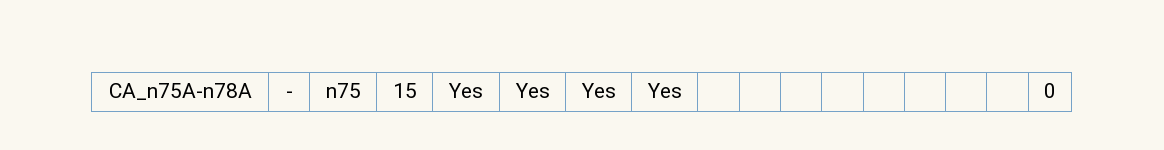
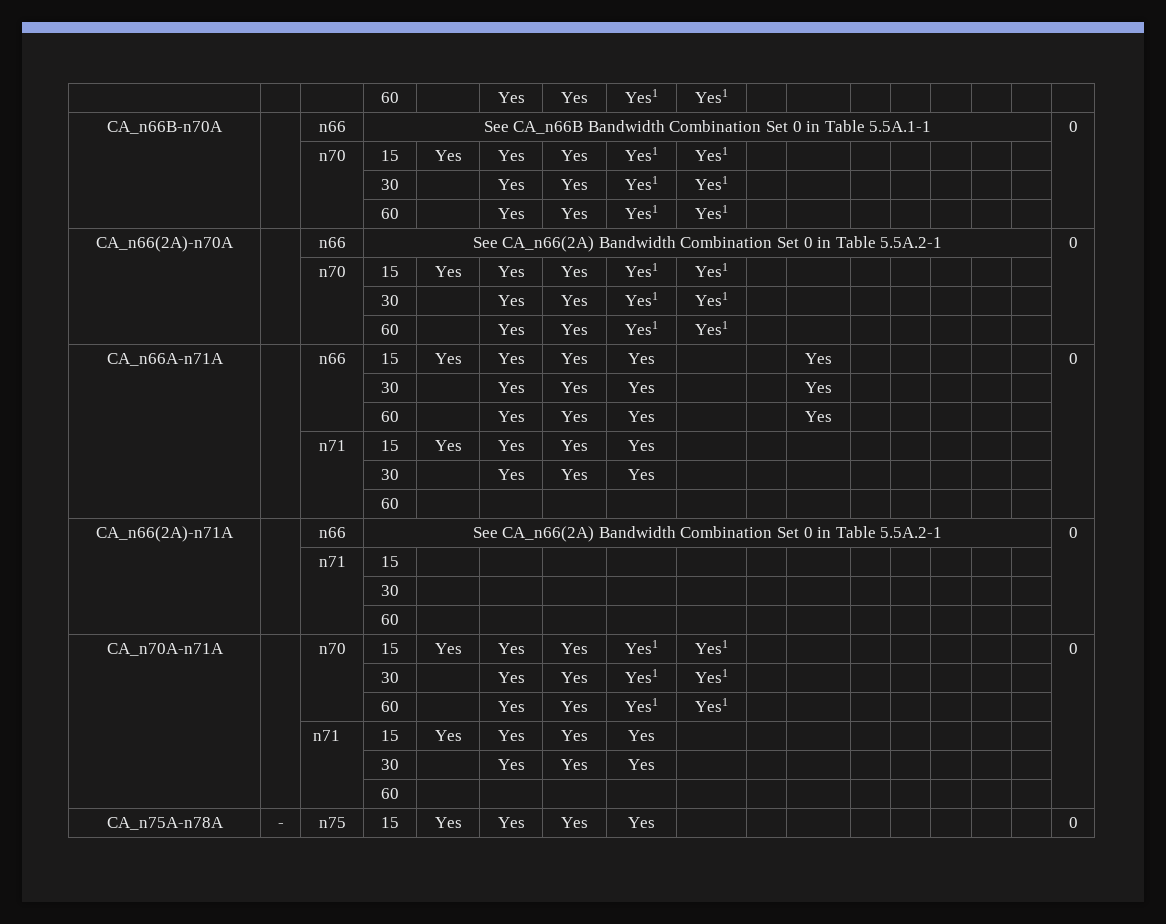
(108, 91) none -> [381,92,399,103] [497,92,525,103] [561,92,588,103] [625,89,658,103] [695,89,728,103] [107,121,223,134] [318,121,346,132] [483,120,932,134] [1068,121,1078,132] [318,150,346,161] [381,150,399,161] [434,150,462,161] [497,150,525,161] [561,150,588,161] [625,147,658,161] [695,147,728,161] [381,179,399,190] [497,179,525,190] [561,179,588,190] [625,176,658,190] [695,176,728,190] [381,208,399,219] [497,208,525,219] [561,208,588,219] [625,205,658,219] [695,205,728,219] [96,236,234,252] [318,237,346,248] [472,236,943,252] [1068,237,1078,248] [318,266,346,277] [381,266,399,277] [434,266,462,277] [497,266,525,277] [561,266,588,277] [625,263,658,277] [695,263,728,277] [381,295,399,306] [497,295,525,306] [561,295,588,306] [625,292,658,306] [695,292,728,306] [381,324,399,335] [497,324,525,335] [561,324,588,335] [625,321,658,335] [695,321,728,335] [106,353,224,366] [318,353,346,364] [381,353,399,364] [434,353,462,364] [497,353,525,364] [561,353,588,364] [628,353,655,364] [805,353,832,364] [1068,353,1078,364] [381,382,399,393] [497,382,525,393] [561,382,588,393] [628,382,655,393] [805,382,832,393] [381,411,399,422] [497,411,525,422] [561,411,588,422] [628,411,655,422] [805,411,832,422] [318,440,346,451] [381,440,399,451] [434,440,462,451] [497,440,525,451] [561,440,588,451] [628,440,655,451] [381,469,399,480] [497,469,525,480] [561,469,588,480] [628,469,655,480] [381,498,399,509] [96,526,234,542] [318,527,346,538] [472,526,943,542] [1068,527,1078,538] [318,556,346,567] [381,556,399,567] [381,585,399,596] [381,614,399,625] [106,643,224,656] [318,643,346,654] [381,643,399,654] [434,643,462,654] [497,643,525,654] [561,643,588,654] [625,640,658,654] [695,640,728,654] [1068,643,1078,654] [381,672,399,683] [497,672,525,683] [561,672,588,683] [625,669,658,683] [695,669,728,683] [381,701,399,712] [497,701,525,712] [561,701,588,712] [625,698,658,712] [695,698,728,712] [312,730,340,741] [381,730,399,741] [434,730,462,741] [497,730,525,741] [561,730,588,741] [628,730,655,741] [381,759,399,770] [497,759,525,770] [561,759,588,770] [628,759,655,770] [381,788,399,799] | | | 60 | | Yes | Yes | Yes1 | Yes1 | | | | | | | | // CA_n66B-n70A | | n66 | See CA_n66B Bandwidth Combination Set 0 in Table 5.5A.1-1 | 0 // | | n70 | 15 | Yes | Yes | Yes | Yes1 | Yes1 | | | | | | | | // | | | 30 | | Yes | Yes | Yes1 | Yes1 | | | | | | | | // | | | 60 | | Yes | Yes | Yes1 | Yes1 | | | | | | | | // CA_n66(2A)-n70A | | n66 | See CA_n66(2A) Bandwidth Combination Set 0 in Table 5.5A.2-1 | 0 // | | n70 | 15 | Yes | Yes | Yes | Yes1 | Yes1 | | | | | | | | // | | | 30 | | Yes | Yes | Yes1 | Yes1 | | | | | | | | // | | | 60 | | Yes | Yes | Yes1 | Yes1 | | | | | | | | // CA_n66A-n71A | | n66 | 15 | Yes | Yes | Yes | Yes | | | Yes | | | | | | 0 // | | | 30 | | Yes | Yes | Yes | | | Yes | | | | | | // | | | 60 | | Yes | Yes | Yes | | | Yes | | | | | | // | | n71 | 15 | Yes | Yes | Yes | Yes | | | | | | | | | // | | | 30 | | Yes | Yes | Yes | | | | | | | | | // | | | 60 | | | | | | | | | | | | | // CA_n66(2A)-n71A | | n66 | See CA_n66(2A) Bandwidth Combination Set 0 in Table 5.5A.2-1 | 0 // | | n71 | 15 | | | | | | | | | | | | | // | | | 30 | | | | | | | | | | | | | // | | | 60 | | | | | | | | | | | | | // CA_n70A-n71A | | n70 | 15 | Yes | Yes | Yes | Yes1 | Yes1 | | | | | | | | 0 // | | | 30 | | Yes | Yes | Yes1 | Yes1 | | | | | | | | // | | | 60 | | Yes | Yes | Yes1 | Yes1 | | | | | | | | // | | n71 | 15 | Yes | Yes | Yes | Yes | | | | | | | | | // | | | 30 | | Yes | Yes | Yes | | | | | | | | | // | | | 60 | | | | | | | | | | | | | //

